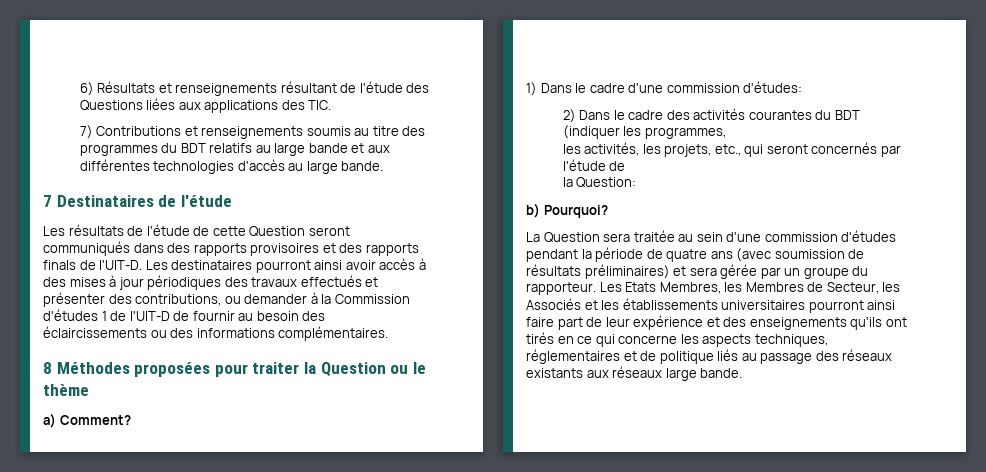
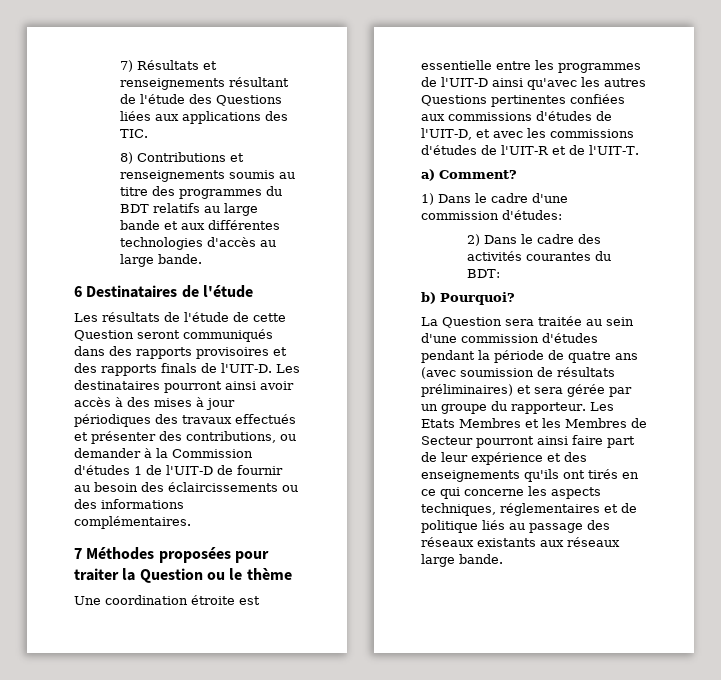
[79,82,94,96] 6) -> [119,60,133,72] 7)
[79,125,93,139] 7) -> [119,152,133,164] 8)
[43,195,52,207] 7 -> [74,286,82,297] 6
[43,362,52,374] 8 -> [74,548,82,559] 7
(89, 390) none -> [74,595,260,605] [421,60,641,73] [421,77,646,90] [421,94,625,107] [421,111,612,121] [421,128,634,140] [421,145,639,155] // Une coordination étroite est essentielle entre les programmes de l'UIT-D ainsi qu'avec les autres Questions pertinentes confiées aux commissions d'études de l'UIT-D, et avec les commissions d'études de l'UIT-R et de l'UIT-T.
[834,110,860,120] [562,125,726,139] [562,142,901,157] [562,159,626,171] [562,177,637,188] BDT (indiquer les programmes, // les activités, les projets, etc., qui seront concernés par l'étude de // la Question: -> [466,269,500,278] BDT:
[659,282,721,294] Membres, -> [459,418,539,428] Membres et
[826,282,901,294] [526,298,806,310] Secteur, les Associés et les établissements universitaires -> [421,436,473,445] Secteur

